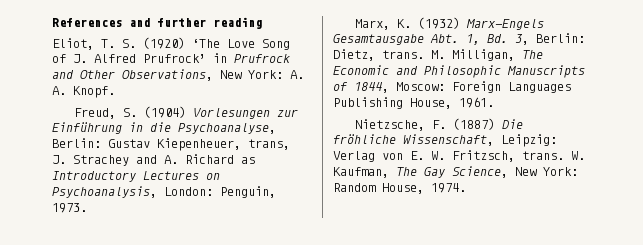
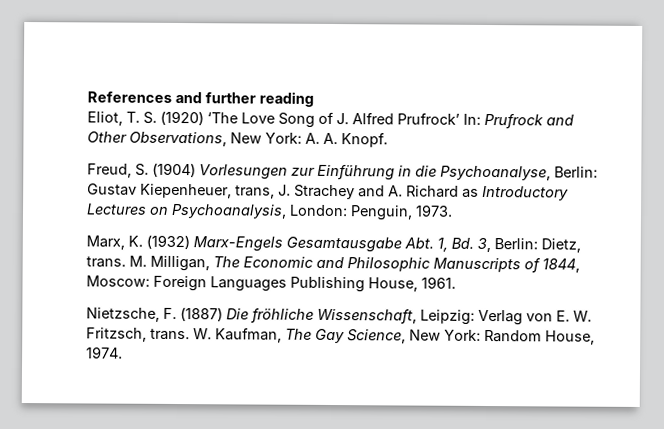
[213,53,227,63] in -> [463,113,481,125] In:

